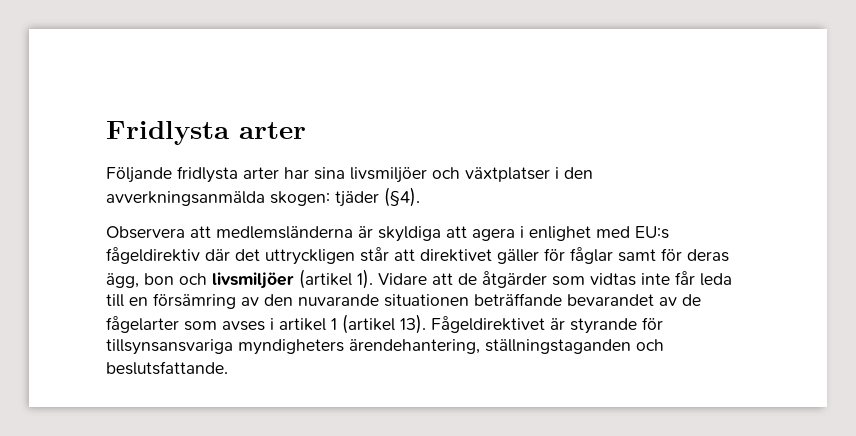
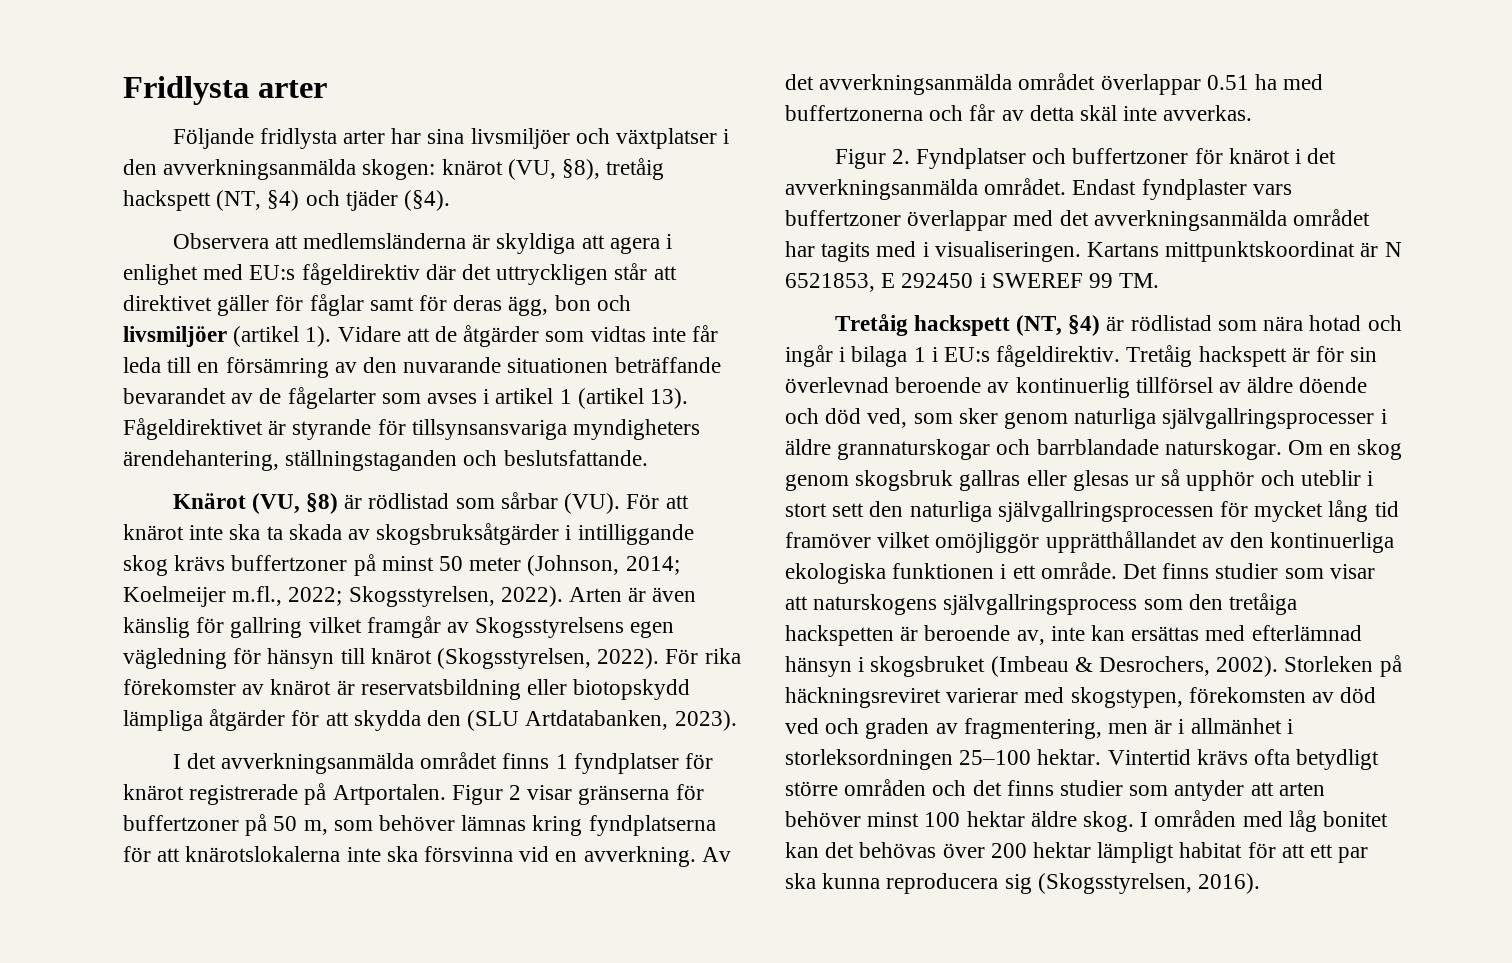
(330, 198) none -> [441,158,665,180] [123,190,340,211] knärot (VU, §8), tretåig hackspett (NT, §4) och
(228, 368) none -> [172,492,689,514] [123,523,694,545] [123,554,680,576] [123,586,697,607] [123,616,675,638] [123,648,741,669] [123,679,691,700] [123,709,737,731] [172,752,714,774] [123,783,704,805] [123,814,716,836] [123,846,731,867] [785,73,1324,95] [785,104,1253,121] [834,148,1337,169] [785,178,1292,200] [785,209,1371,231] [785,241,1402,262] [785,273,1160,292] [834,314,1402,336] [785,345,1378,367] [785,377,1368,398] [785,408,1387,429] [785,439,1403,460] [785,469,1374,491] [785,500,1399,522] [785,531,1395,553] [785,562,1375,584] [785,593,1298,615] [785,625,1362,646] [785,655,1402,677] [785,687,1377,708] [785,718,1293,739] [785,749,1380,770] [785,779,1325,801] [785,810,1389,832] [785,842,1369,863] [785,873,1261,894] // Knärot (VU, §8) är rödlistad som sårbar (VU). För att knärot inte ska ta skada av skogsbruksåtgärder i intilliggande skog krävs buffertzoner på minst 50 meter (Johnson, 2014; Koelmeijer m.fl., 2022; Skogsstyrelsen, 2022). Arten är även känslig för gallring vilket framgår av Skogsstyrelsens egen vägledning för hänsyn till knärot (Skogsstyrelsen, 2022). För rika förekomster av knärot är reservatsbildning eller biotopskydd lämpliga åtgärder för att skydda den (SLU Artdatabanken, 2023). // I det avverkningsanmälda området finns 1 fyndplatser för knärot registrerade på Artportalen. Figur 2 visar gränserna för buffertzoner på 50 m, som behöver lämnas kring fyndplatserna för att knärotslokalerna inte ska försvinna vid en avverkning. Av det avverkningsanmälda området överlappar 0.51 ha med buffertzonerna och får av detta skäl inte avverkas. // Figur 2. Fyndplatser och buffertzoner för knärot i det avverkningsanmälda området. Endast fyndplaster vars buffertzoner överlappar med det avverkningsanmälda området har tagits med i visualiseringen. Kartans mittpunktskoordinat är N 6521853, E 292450 i SWEREF 99 TM. // Tretåig hackspett (NT, §4) är rödlistad som nära hotad och ingår i bilaga 1 i EU:s fågeldirektiv. Tretåig hackspett är för sin överlevnad beroende av kontinuerlig tillförsel av äldre döende och död ved, som sker genom naturliga självgallringsprocesser i äldre grannaturskogar och barrblandade naturskogar. Om en skog genom skogsbruk gallras eller glesas ur så upphör och uteblir i stort sett den naturliga självgallringsprocessen för mycket lång tid framöver vilket omöjliggör upprätthållandet av den kontinuerliga ekologiska funktionen i ett område. Det finns studier som visar att naturskogens självgallringsprocess som den tretåiga hackspetten är beroende av, inte kan ersättas med efterlämnad hänsyn i skogsbruket (Imbeau & Desrochers, 2002). Storleken på häckningsreviret varierar med skogstypen, förekomsten av död ved och graden av fragmentering, men är i allmänhet i storleksordningen 25–100 hektar. Vintertid krävs ofta betydligt större områden och det finns studier som antyder att arten behöver minst 100 hektar äldre skog. I områden med låg bonitet kan det behövas över 200 hektar lämpligt habitat för att ett par ska kunna reproducera sig (Skogsstyrelsen, 2016).

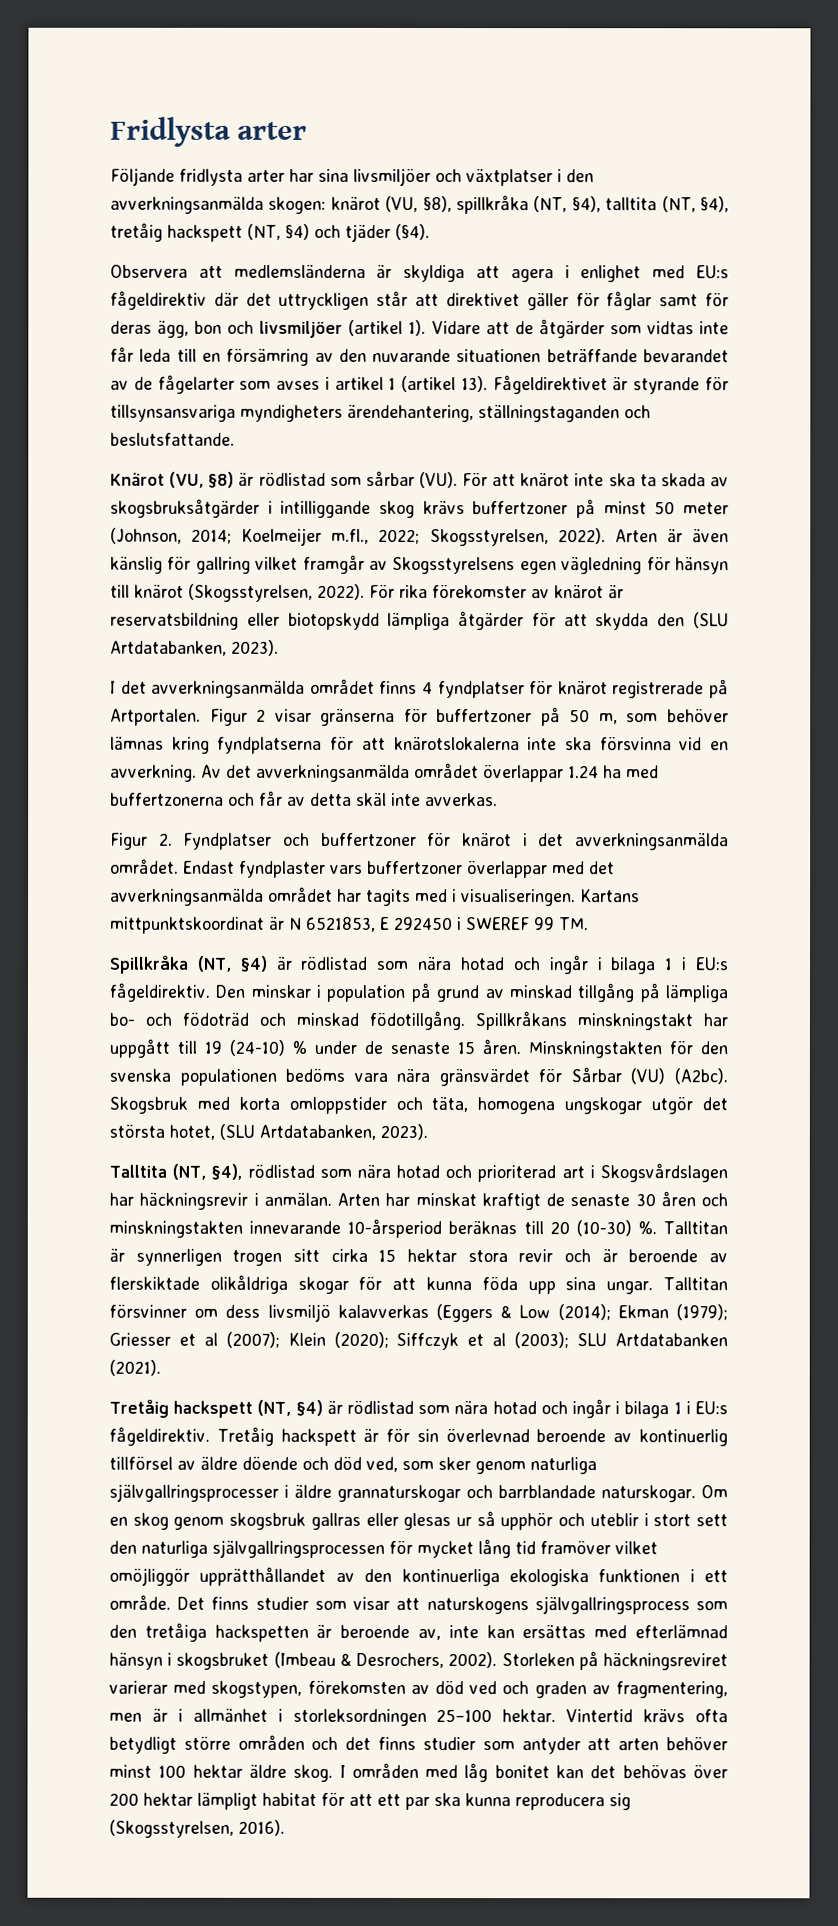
(601, 169) none -> [455,195,729,215] spillkråka (NT, §4), talltita (NT, §4),
[555,754,568,769] 1 -> [422,682,433,695] 4
[1206,75,1249,90] 0.51 -> [568,765,599,779] 1.24
(1160, 280) none -> [109,955,729,975] [109,982,729,1003] [109,1010,728,1031] [109,1038,728,1059] [109,1067,728,1087] [109,1096,729,1115] [109,1123,428,1141] [109,1163,728,1183] [109,1191,728,1211] [109,1218,729,1239] [109,1248,728,1266] [109,1274,729,1295] [109,1303,728,1323] [109,1331,729,1351] [109,1359,161,1376] // Spillkråka (NT, §4) är rödlistad som nära hotad och ingår i bilaga 1 i EU:s fågeldirektiv. Den minskar i population på grund av minskad tillgång på lämpliga bo- och födoträd och minskad födotillgång. Spillkråkans minskningstakt har uppgått till 19 (24-10) % under de senaste 15 åren. Minskningstakten för den svenska populationen bedöms vara nära gränsvärdet för Sårbar (VU) (A2bc). Skogsbruk med korta omloppstider och täta, homogena ungskogar utgör det största hotet, (SLU Artdatabanken, 2023). // Talltita (NT, §4), rödlistad som nära hotad och prioriterad art i Skogsvårdslagen har häckningsrevir i anmälan. Arten har minskat kraftigt de senaste 30 åren och minskningstakten innevarande 10-årsperiod beräknas till 20 (10-30) %. Talltitan är synnerligen trogen sitt cirka 15 hektar stora revir och är beroende av flerskiktade olikåldriga skogar för att kunna föda upp sina ungar. Talltitan försvinner om dess livsmiljö kalavverkas (Eggers & Low (2014); Ekman (1979); Griesser et al (2007); Klein (2020); Siffczyk et al (2003); SLU Artdatabanken (2021).

